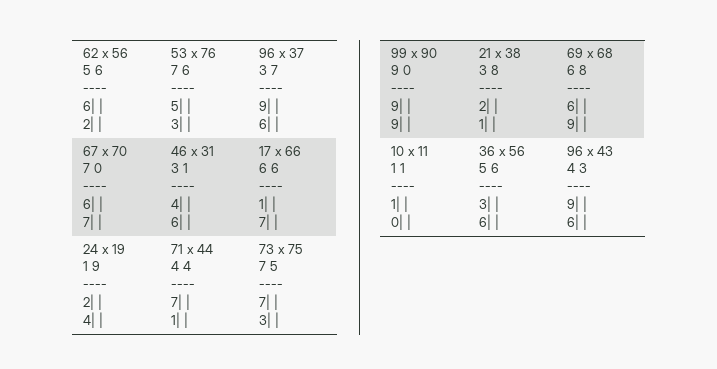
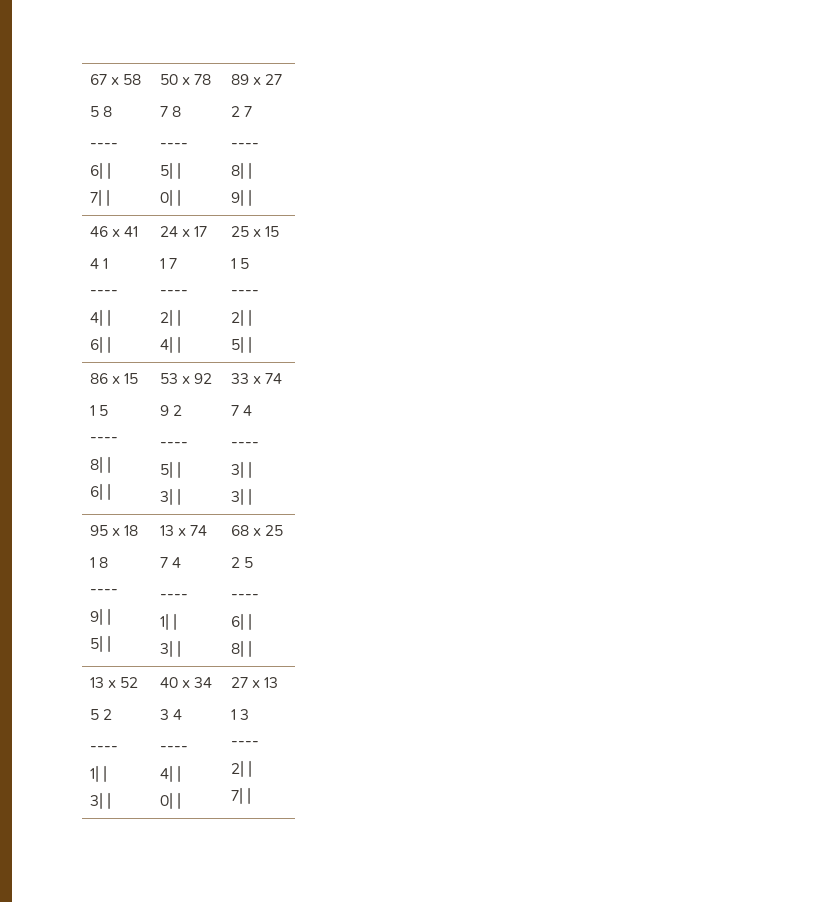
[83,48,129,58] [83,65,103,75] [83,87,108,92] [83,98,103,114] [83,116,102,132] [171,48,217,58] [171,65,190,75] [171,87,196,92] [171,98,191,114] [171,116,191,132] [259,48,305,58] [259,65,278,75] [259,87,284,92] [259,98,279,114] [259,116,279,132] [83,146,128,156] [83,163,102,173] 62 x 56 // 5 6 // ---- // 6| | // 2| | | 53 x 76 // 7 6 // ---- // 5| | // 3| | | 96 x 37 // 3 7 // ---- // 9| | // 6| | // 67 x 70 // 7 0 -> [89,74,142,85] [89,106,112,117] 67 x 58 // 5 8
[171,146,215,156] [171,163,180,173] 46 x 31 // 3 -> [159,74,212,85] [159,106,181,117] [159,143,188,149] [159,162,181,179] [159,189,181,206] [230,74,283,85] [230,106,252,117] [230,143,259,149] [230,162,252,179] [230,189,252,206] [89,226,139,237] [89,258,99,269] 50 x 78 // 7 8 // ---- // 5| | // 0| | | 89 x 27 // 2 7 // ---- // 8| | // 9| | // 46 x 41 // 4
[259,146,302,156] [259,163,279,173] [259,185,284,190] [259,196,276,212] [259,214,278,230] 17 x 66 // 6 6 // ---- // 1| | // 7| | // -> (111, 344) none
[112,244,126,254] [83,261,100,271] 19 // 1 9 -> [194,226,208,237] [159,258,177,269] 17 // 1 7
[171,244,214,254] [171,261,191,271] [171,283,196,288] [171,294,190,310] [171,312,188,328] [259,244,304,254] [259,261,278,271] [259,283,284,288] [259,294,278,310] [259,312,279,328] [391,48,438,58] [391,65,411,75] [391,87,416,92] [391,98,411,114] [391,116,411,132] [479,48,522,58] [479,65,499,75] [479,87,504,92] [479,98,498,114] [479,116,496,132] [567,48,614,58] [567,65,587,75] [567,87,592,92] [567,98,587,114] [567,116,587,132] [391,146,429,156] [391,163,405,173] [391,185,416,190] [391,196,408,212] [391,214,411,230] [479,146,526,156] [479,163,499,173] [479,185,504,190] [479,196,499,212] [479,214,499,230] [567,146,614,156] [567,163,587,173] [567,185,592,190] [567,196,587,212] [567,214,587,230] 71 x 44 // 4 4 // ---- // 7| | // 1| | | 73 x 75 // 7 5 // ---- // 7| | // 3| | // 99 x 90 // 9 0 // ---- // 9| | // 9| | | 21 x 38 // 3 8 // ---- // 2| | // 1| | | 69 x 68 // 6 8 // ---- // 6| | // 9| | // 10 x 11 // 1 1 // ---- // 1| | // 0| | | 36 x 56 // 5 6 // ---- // 3| | // 6| | | 96 x 43 // 4 3 // ---- // 9| | // 6| | -> [230,226,280,237] [230,258,249,269] [230,290,259,296] [230,309,252,326] [230,336,252,353] [89,373,139,384] [89,405,108,416] [89,437,118,443] [89,456,111,473] [89,483,111,500] [159,373,213,384] [159,405,182,416] [159,442,188,448] [159,461,181,478] [159,488,181,505] [230,373,283,384] [230,405,252,416] [230,442,259,448] [230,461,252,478] [230,488,252,505] [89,525,139,536] [89,557,108,568] [89,589,118,595] [89,608,111,625] [89,635,111,652] [159,525,208,536] [159,557,181,568] [159,594,188,600] [159,613,177,630] [159,640,181,657] [230,525,284,536] [230,557,253,568] [230,594,259,600] [230,613,252,630] [230,640,252,657] [89,677,139,688] [89,709,112,720] [89,746,118,752] [89,765,107,782] [89,792,111,809] [159,677,213,688] [159,709,182,720] [159,746,188,752] [159,765,181,782] [159,792,181,809] [230,677,279,688] [230,709,249,720] [230,741,259,747] [230,760,252,777] [230,787,251,804] 25 x 15 // 1 5 // ---- // 2| | // 5| | // 86 x 15 // 1 5 // ---- // 8| | // 6| | | 53 x 92 // 9 2 // ---- // 5| | // 3| | | 33 x 74 // 7 4 // ---- // 3| | // 3| | // 95 x 18 // 1 8 // ---- // 9| | // 5| | | 13 x 74 // 7 4 // ---- // 1| | // 3| | | 68 x 25 // 2 5 // ---- // 6| | // 8| | // 13 x 52 // 5 2 // ---- // 1| | // 3| | | 40 x 34 // 3 4 // ---- // 4| | // 0| | | 27 x 13 // 1 3 // ---- // 2| | // 7| |

